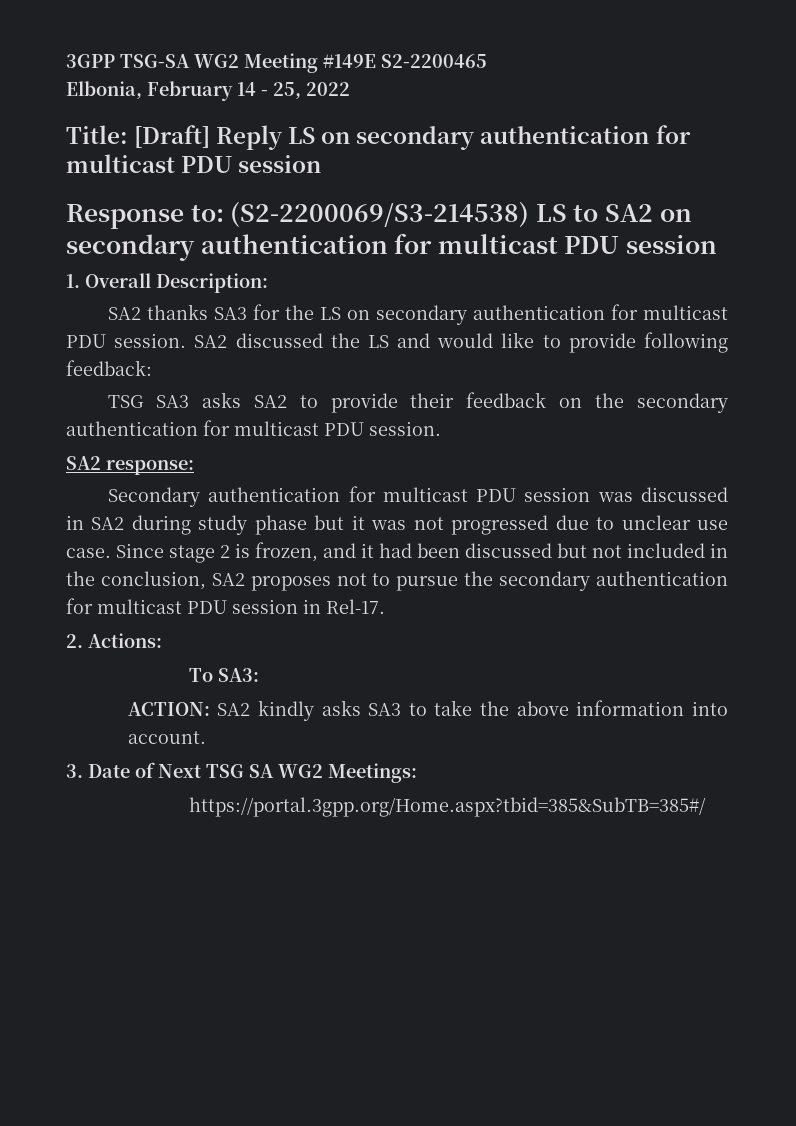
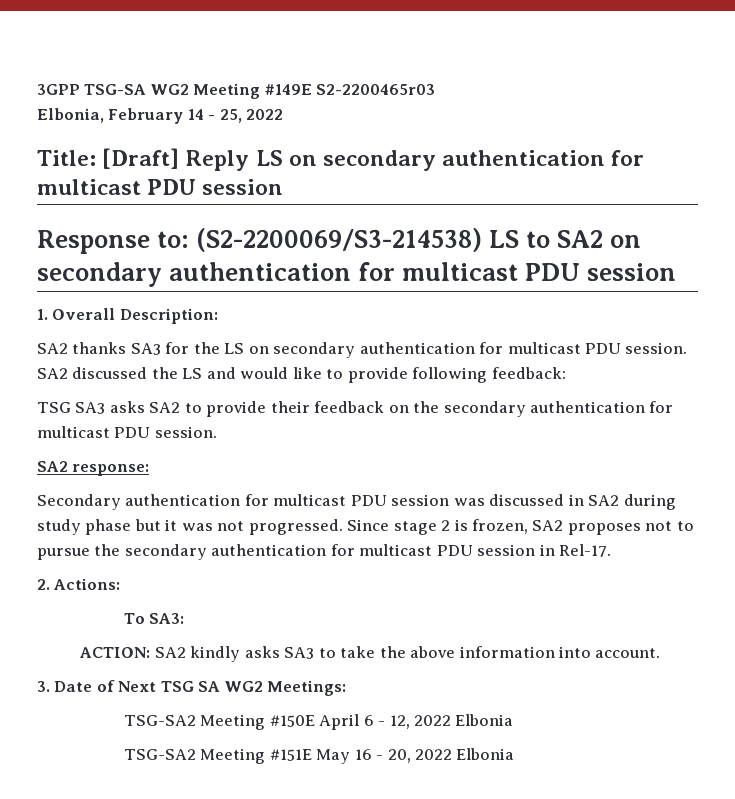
[381,54,487,68] S2-2200465 -> [316,84,436,95] S2-2200465r03
[451,515,728,535] [66,548,111,558] progressed due to unclear use case. -> [248,519,343,535] progressed.
[323,543,728,558] [66,571,206,590] and it had been discussed but not included in the conclusion, -> (529, 526) none
[189,797,707,817] https://portal.3gpp.org/Home.aspx?tbid=385&SubTB=385#/ -> [123,714,514,730] [123,748,515,764] TSG-SA2 Meeting #150E April 6 - 12, 2022 Elbonia // TSG-SA2 Meeting #151E May 16 - 20, 2022 Elbonia

